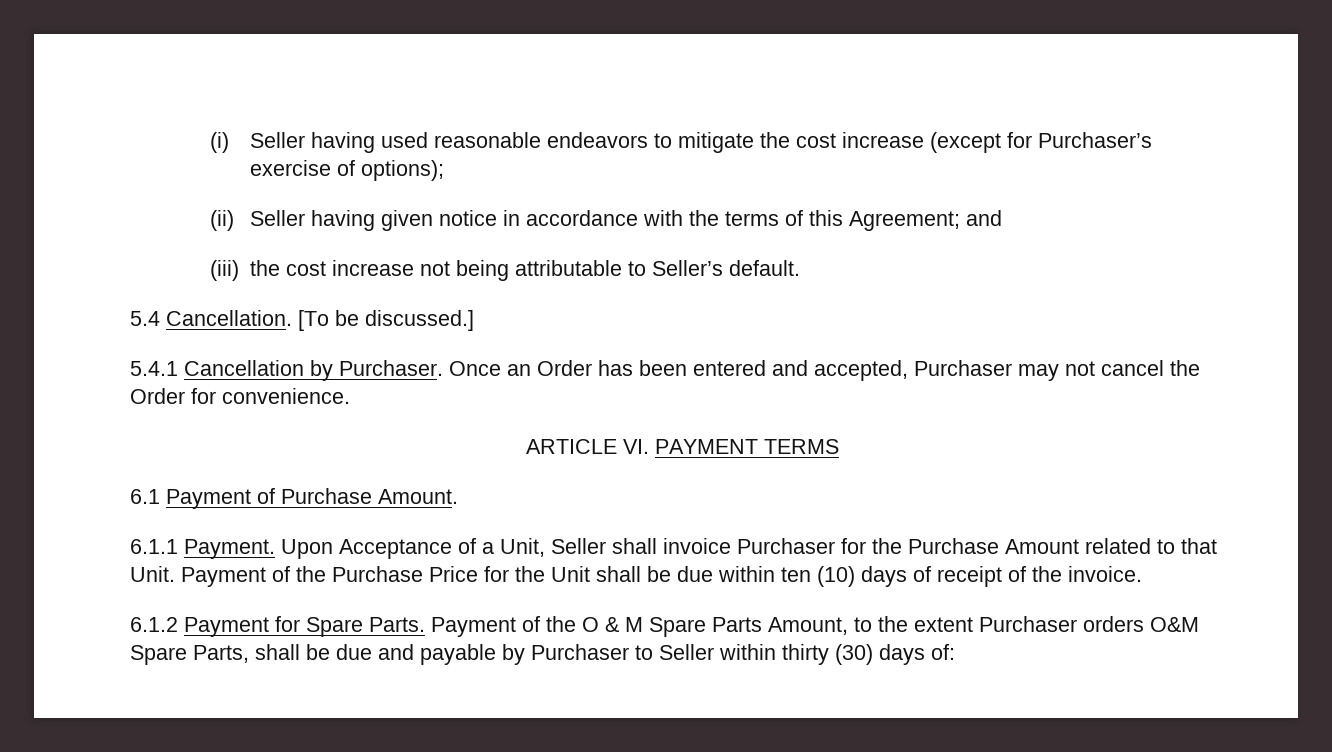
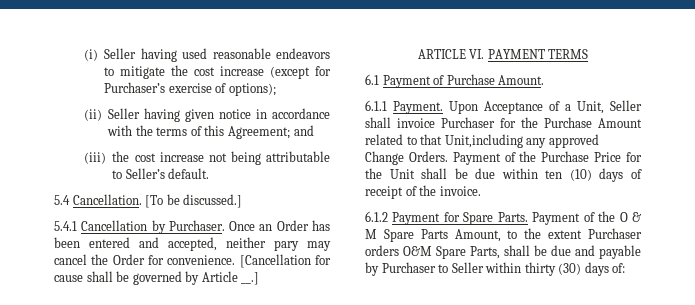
[914,360,1095,381] Purchaser may not -> [226,237,331,251] neither pary may
(350, 396) none -> [239,254,331,268] [54,271,260,285] [Cancellation for cause shall be governed by Article __.]
[130,566,175,582] Unit. -> [444,134,599,148] [365,151,448,165] Unit,including any approved Change Orders.

